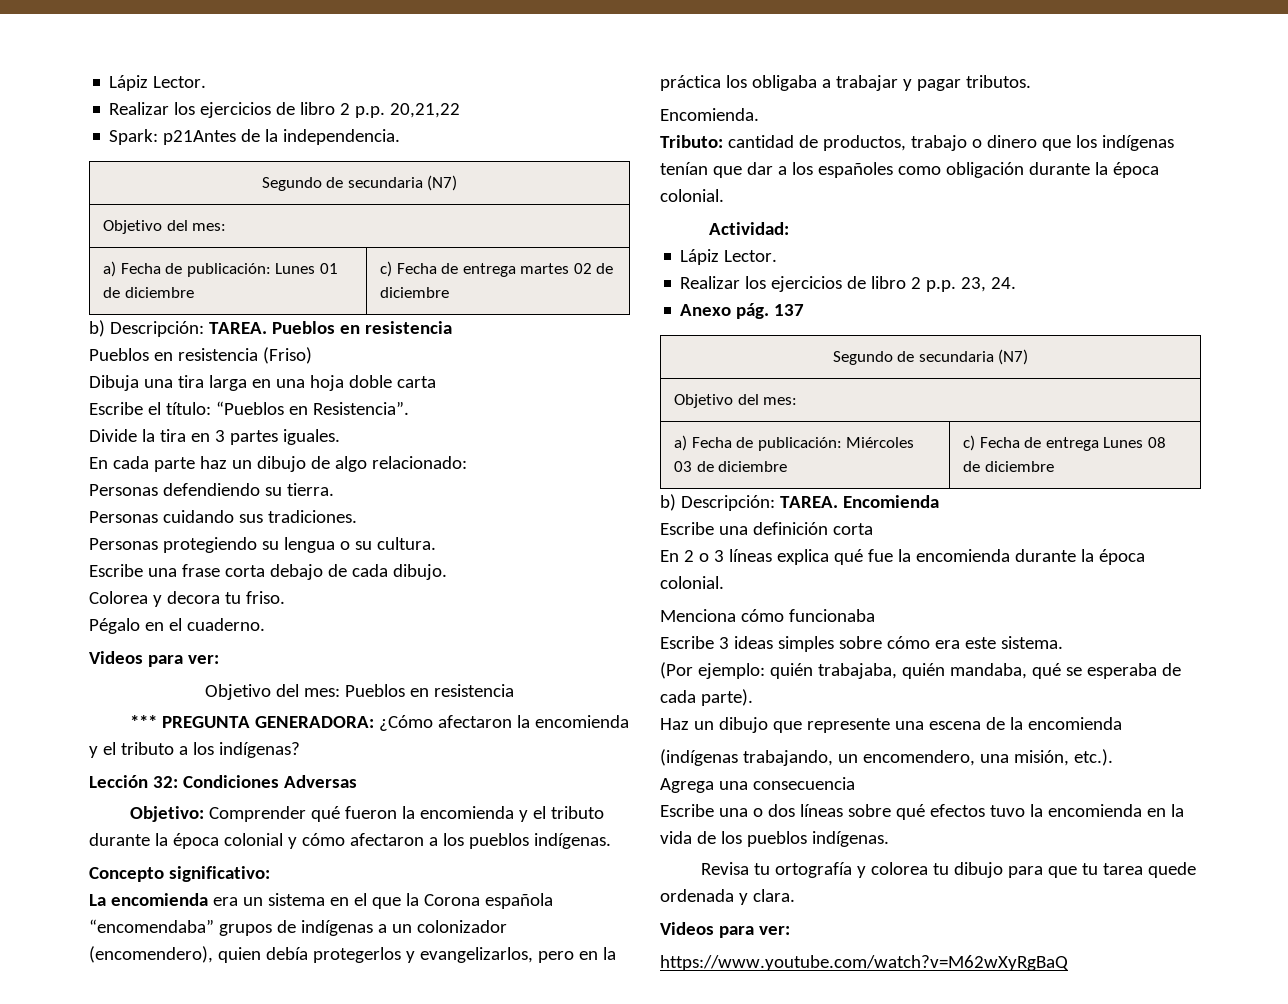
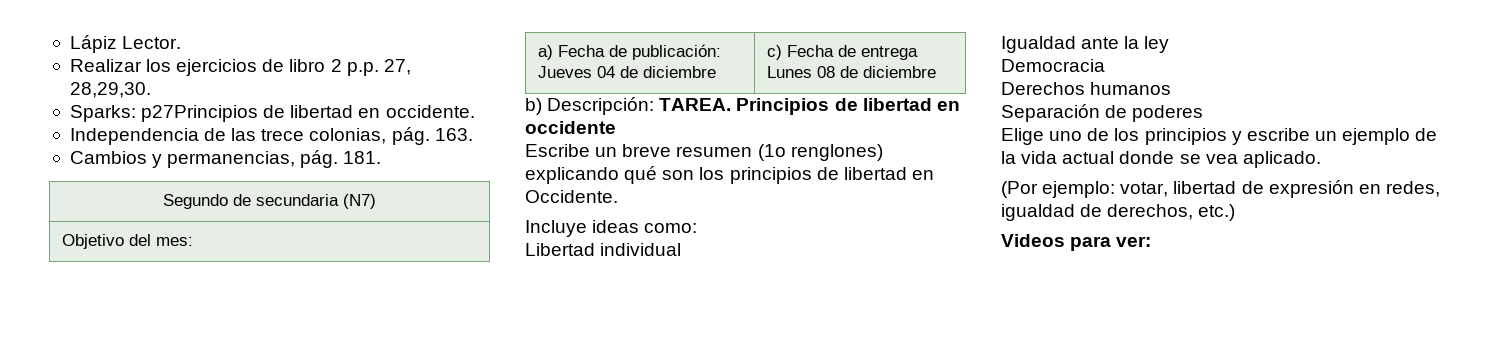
[109,75,207,91] [109,102,461,118] [109,129,401,145] Lápiz Lector. // Realizar los ejercicios de libro 2 p.p. 20,21,22 // Spark: p21Antes de la independencia. -> [69,35,182,53] [69,59,411,76] [69,82,151,98] [69,105,475,122] [69,127,473,145] [69,150,382,168] Lápiz Lector. // Realizar los ejercicios de libro 2 p.p. 27, 28,29,30. // Sparks: p27Principios de libertad en occidente. // Independencia de las trece colonias, pág. 163. // Cambios y permanencias, pág. 181.
[275,263,338,274] [103,287,194,298] [380,261,614,277] [380,287,450,298] [89,320,452,337] [89,347,312,364] [89,375,436,391] [89,401,409,415] [89,429,340,445] [89,456,467,472] [89,483,334,496] [89,510,357,523] [89,537,436,553] [89,564,447,580] [89,591,285,607] [89,618,265,634] [89,651,219,667] [205,684,514,700] [130,715,630,731] [89,742,300,758] [89,775,357,788] [130,806,605,822] [89,833,611,849] [89,866,270,882] [89,893,553,909] [89,919,507,936] [89,946,616,963] [660,75,1031,91] [660,108,759,121] [660,135,1174,151] [660,162,1159,178] [660,189,724,202] [709,222,790,235] [680,249,778,265] [680,276,1017,292] [680,303,805,319] [832,349,1029,365] [674,394,798,408] [674,435,915,451] [674,461,693,472] Lunes 01 de diciembre | c) Fecha de entrega martes 02 de diciembre // b) Descripción: TAREA. Pueblos en resistencia // Pueblos en resistencia (Friso) // Dibuja una tira larga en una hoja doble carta // Escribe el título: “Pueblos en Resistencia”. // Divide la tira en 3 partes iguales. // En cada parte haz un dibujo de algo relacionado: // Personas defendiendo su tierra. // Personas cuidando sus tradiciones. // Personas protegiendo su lengua o su cultura. // Escribe una frase corta debajo de cada dibujo. // Colorea y decora tu friso. // Pégalo en el cuaderno. // Videos para ver: // Objetivo del mes: Pueblos en resistencia // *** PREGUNTA GENERADORA: ¿Cómo afectaron la encomienda y el tributo a los indígenas? // Lección 32: Condiciones Adversas // Objetivo: Comprender qué fueron la encomienda y el tributo durante la época colonial y cómo afectaron a los pueblos indígenas. // Concepto significativo: // La encomienda era un sistema en el que la Corona española “encomendaba” grupos de indígenas a un colonizador (encomendero), quien debía protegerlos y evangelizarlos, pero en la práctica los obligaba a trabajar y pagar tributos. // Encomienda. // Tributo: cantidad de productos, trabajo o dinero que los indígenas tenían que dar a los españoles como obligación durante la época colonial. // Actividad: // Lápiz Lector. // Realizar los ejercicios de libro 2 p.p. 23, 24. // Anexo pág. 137 // Segundo de secundaria (N7) // Objetivo del mes: // a) Fecha de publicación: Miércoles 03 -> [537,66,615,78] Jueves 04
[842,495,939,508] [660,522,873,535] [660,549,1145,565] [660,576,724,589] [660,609,875,622] [660,636,1063,652] [660,662,1181,679] [660,689,753,706] [660,717,1122,733] [660,749,1113,766] [660,777,855,793] [660,804,1184,820] [660,831,889,847] [701,862,1197,878] [660,889,795,905] [660,922,790,938] [660,955,1069,971] Encomienda // Escribe una definición corta // En 2 o 3 líneas explica qué fue la encomienda durante la época colonial. // Menciona cómo funcionaba // Escribe 3 ideas simples sobre cómo era este sistema. // (Por ejemplo: quién trabajaba, quién mandaba, qué se esperaba de cada parte). // Haz un dibujo que represente una escena de la encomienda // (indígenas trabajando, un encomendero, una misión, etc.). // Agrega una consecuencia // Escribe una o dos líneas sobre qué efectos tuvo la encomienda en la vida de los pueblos indígenas. // Revisa tu ortografía y colorea tu dibujo para que tu tarea quede ordenada y clara. // Videos para ver: // https://www.youtube.com/watch?v=M62wXyRgBaQ -> [736,98,960,115] [525,121,616,134] [525,144,883,161] [525,166,934,184] [525,190,618,203] [525,220,698,237] [525,243,682,256] [1001,36,1170,53] [1001,59,1105,72] [1001,82,1172,95] [1001,104,1204,122] [1001,128,1438,145] [1001,151,1321,168] [1001,180,1440,198] [1001,204,1236,221] [1001,234,1152,251] Principios de libertad en occidente // Escribe un breve resumen (1o renglones) explicando qué son los principios de libertad en Occidente. // Incluye ideas como: // Libertad individual // Igualdad ante la ley // Democracia // Derechos humanos // Separación de poderes // Elige uno de los principios y escribe un ejemplo de la vida actual donde se vea aplicado. // (Por ejemplo: votar, libertad de expresión en redes, igualdad de derechos, etc.) // Videos para ver:

